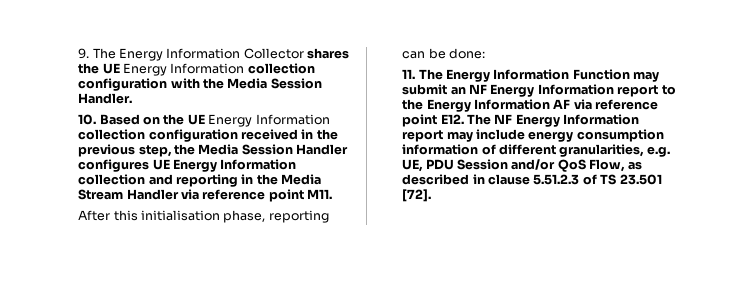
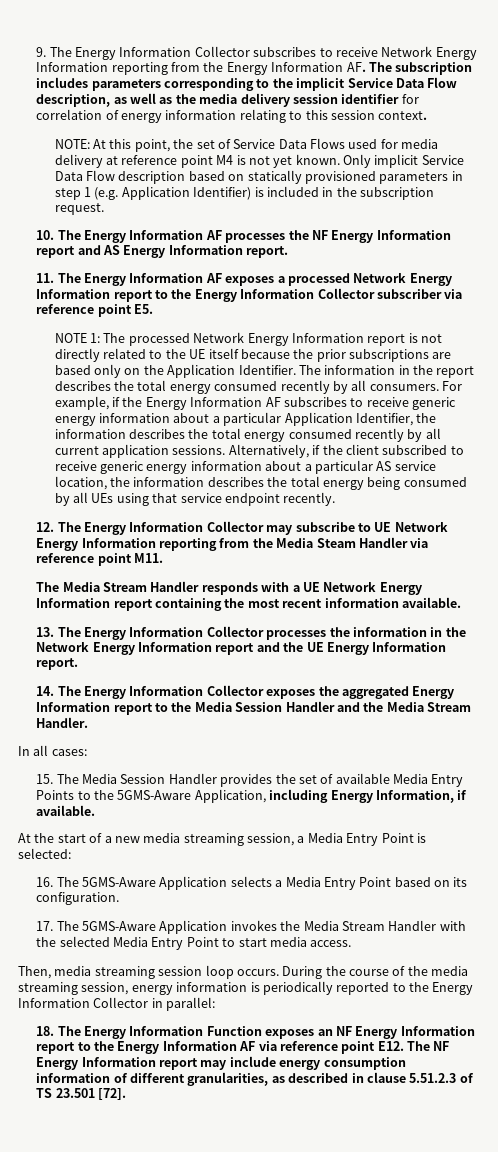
[307,48,350,59] [78,63,315,76] [78,78,322,91] [78,93,133,104] [78,114,330,127] [78,129,338,142] [78,144,349,157] [78,159,297,172] [78,174,322,187] [78,189,124,200] shares the UE Energy Information collection configuration with the Media Session Handler. // 10. Based on the UE Energy Information collection configuration received in the previous step, the Media Session Handler configures UE Energy Information collection and reporting in the Media Stream -> [253,46,477,60] [36,62,473,75] [36,77,458,91] [36,93,419,107] [36,109,428,123] [54,138,439,152] [54,154,464,168] [54,170,463,184] [54,186,435,200] [54,203,104,215] [36,230,451,243] [36,245,289,258] [36,273,452,286] [36,288,463,302] [36,304,154,317] [54,332,443,346] [54,348,452,362] [54,364,475,378] [54,380,463,394] [54,396,457,410] [54,412,437,426] [54,428,441,442] [54,444,464,458] [54,460,436,474] [54,476,467,490] [54,492,336,506] [36,521,448,535] [36,538,356,551] subscribes to receive Network Energy Information reporting from the Energy Information AF. The subscription includes parameters corresponding to the implicit Service Data Flow description, as well as the media delivery session identifier for correlation of energy information relating to this session context. // NOTE: At this point, the set of Service Data Flows used for media delivery at reference point M4 is not yet known. Only implicit Service Data Flow description based on statically provisioned parameters in step 1 (e.g. Application Identifier) is included in the subscription request. // 10. The Energy Information AF processes the NF Energy Information report and AS Energy Information report. // 11. The Energy Information AF exposes a processed Network Energy Information report to the Energy Information Collector subscriber via reference point E5. // NOTE 1: The processed Network Energy Information report is not directly related to the UE itself because the prior subscriptions are based only on the Application Identifier. The information in the report describes the total energy consumed recently by all consumers. For example, if the Energy Information AF subscribes to receive generic energy information about a particular Application Identifier, the information describes the total energy consumed recently by all current application sessions. Alternatively, if the client subscribed to receive generic energy information about a particular AS service location, the information describes the total energy being consumed by all UEs using that service endpoint recently. // 12. The Energy Information Collector may subscribe to UE Network Energy Information reporting from the Media Steam
[78,210,329,223] [402,48,486,59] [402,69,416,79] After this initialisation phase, reporting can be done: // 11. -> [36,581,422,595] [36,597,461,611] [36,626,466,640] [36,642,447,655] [36,658,79,670] [36,685,455,699] [36,701,472,715] [36,717,89,728] [18,745,87,756] [36,773,464,787] [36,789,468,803] [36,805,96,816] [18,833,426,846] [18,848,71,859] [36,876,468,890] [36,892,120,905] [36,920,466,934] [36,936,352,950] [18,965,469,979] [18,981,474,995] [18,997,216,1011] [36,1026,55,1036] The Media Stream Handler responds with a UE Network Energy Information report containing the most recent information available. // 13. The Energy Information Collector processes the information in the Network Energy Information report and the UE Energy Information report. // 14. The Energy Information Collector exposes the aggregated Energy Information report to the Media Session Handler and the Media Stream Handler. // In all cases: // 15. The Media Session Handler provides the set of available Media Entry Points to the 5GMS-Aware Application, including Energy Information, if available. // At the start of a new media streaming session, a Media Entry Point is selected: // 16. The 5GMS-Aware Application selects a Media Entry Point based on its configuration. // 17. The 5GMS-Aware Application invokes the Media Stream Handler with the selected Media Entry Point to start media access. // Then, media streaming session loop occurs. During the course of the media streaming session, energy information is periodically reported to the Energy Information Collector in parallel: // 18.
[633,71,660,82] [402,84,448,95] may submit -> [265,1029,315,1039] exposes
[646,146,670,157] [402,159,626,172] e.g. UE, PDU Session and/or QoS Flow, -> (269, 1079) none

